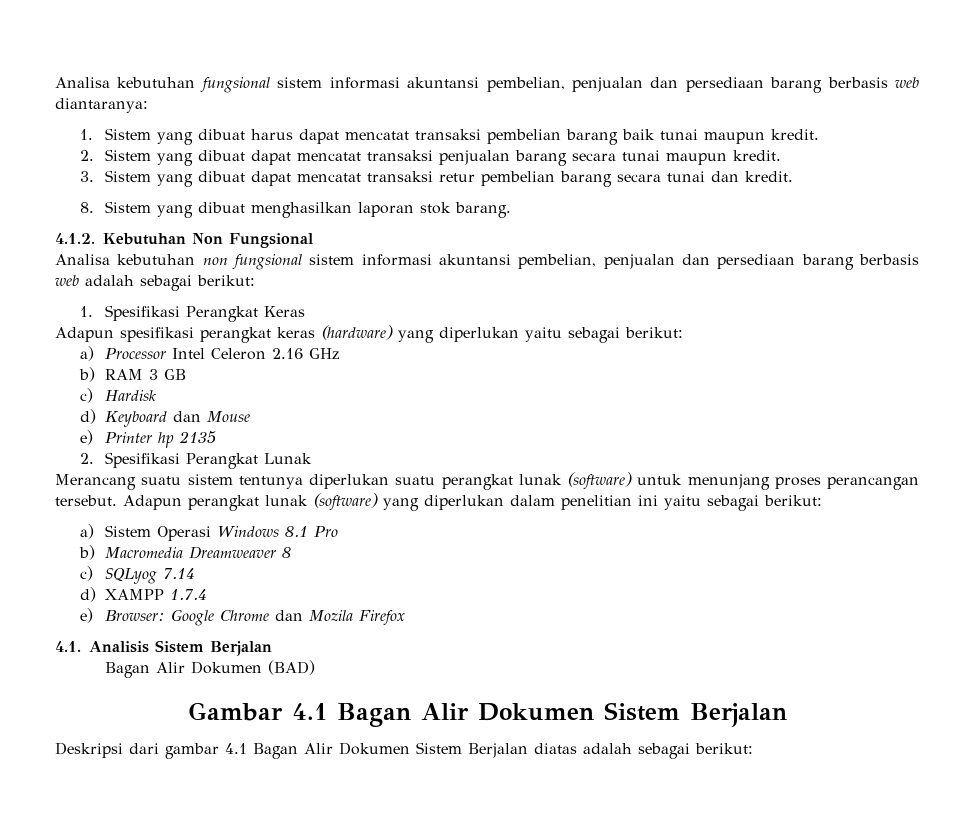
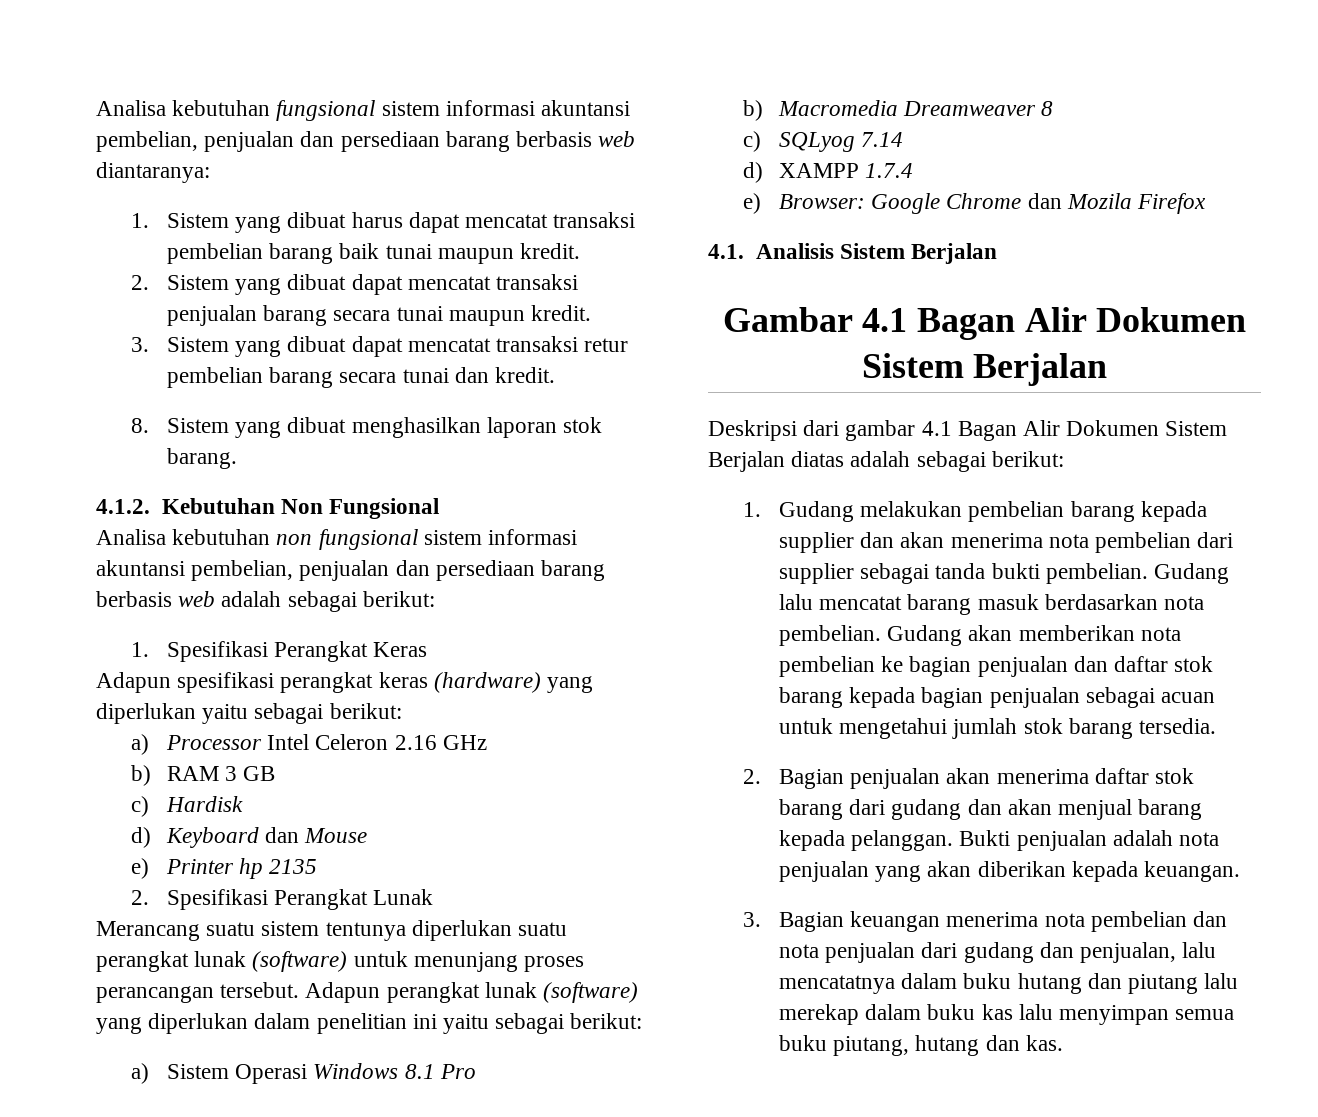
[105,660,316,678] // Bagan Alir Dokumen (BAD) -> (997, 253) none
(753, 748) none -> [743,501,1207,522] [778,532,1234,553] [778,563,1229,584] [778,594,1204,615] [778,625,1181,646] [778,656,1214,677] [778,687,1215,708] [778,718,1216,739] [743,768,1194,789] [778,799,1203,820] [778,830,1219,851] [778,861,1240,882] [743,911,1227,932] [778,942,1217,963] [778,973,1239,994] [778,1004,1235,1025] [778,1035,1063,1056] // 1. Gudang melakukan pembelian barang kepada supplier dan akan menerima nota pembelian dari supplier sebagai tanda bukti pembelian. Gudang lalu mencatat barang masuk berdasarkan nota pembelian. Gudang akan memberikan nota pembelian ke bagian penjualan dan daftar stok barang kepada bagian penjualan sebagai acuan untuk mengetahui jumlah stok barang tersedia. // 2. Bagian penjualan akan menerima daftar stok barang dari gudang dan akan menjual barang kepada pelanggan. Bukti penjualan adalah nota penjualan yang akan diberikan kepada keuangan. // 3. Bagian keuangan menerima nota pembelian dan nota penjualan dari gudang dan penjualan, lalu mencatatnya dalam buku hutang dan piutang lalu merekap dalam buku kas lalu menyimpan semua buku piutang, hutang dan kas.

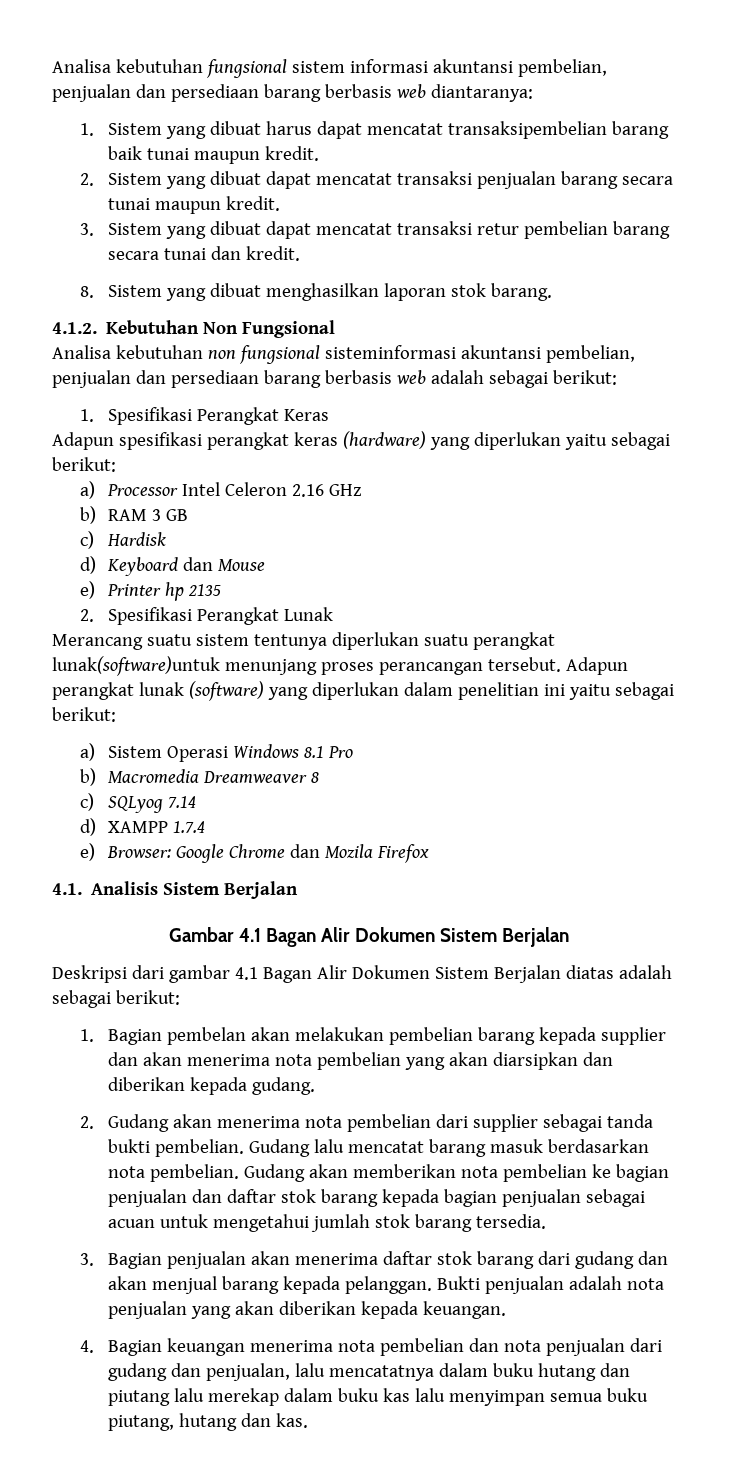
[553,212,636,228] [166,243,263,264] transaksi pembelian -> [448,121,608,139] transaksipembelian
[423,529,578,545] sistem informasi -> [324,345,456,359] sisteminformasi
[194,951,408,972] lunak (software) untuk -> [52,656,220,676] lunak(software)untuk
[778,501,854,522] Gudang -> [108,1027,291,1045] Bagian pembelan akan
(1191, 542) none -> [405,1052,614,1070] [108,1077,316,1095] [80,1114,432,1132] yang akan diarsipkan dan diberikan kepada gudang. // 2. Gudang akan menerima nota pembelian
[743,769,762,784] 2. -> [80,1253,95,1266] 3.
[743,912,762,927] 3. -> [80,1340,95,1353] 4.

